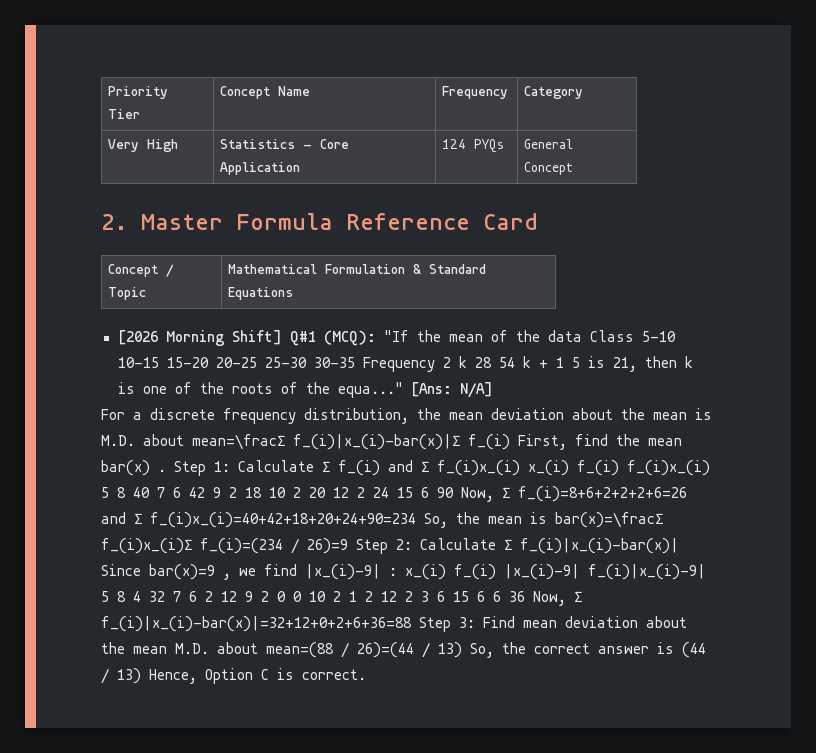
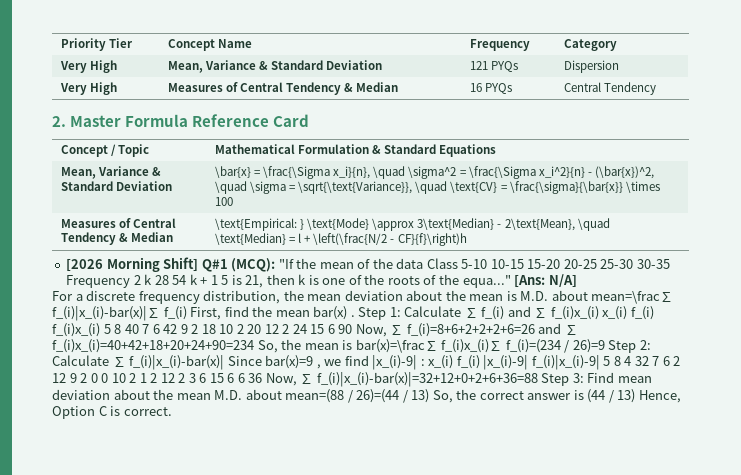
[220,139,350,149] [220,162,301,175] [442,139,505,153] [524,139,574,149] [524,162,575,175] Statistics - Core Application | 124 PYQs | General Concept -> [167,60,383,73] [469,61,519,72] [563,60,619,73] [59,82,118,95] [167,82,399,95] [469,83,513,94] [563,82,657,95] Mean, Variance & Standard Deviation | 121 PYQs | Dispersion // Very High | Measures of Central Tendency & Median | 16 PYQs | Central Tendency
(294, 293) none -> [60,166,162,179] [60,181,173,191] [214,166,654,179] [214,181,660,194] [214,197,233,206] [60,218,177,228] [60,232,174,245] [214,218,610,231] [214,233,467,246] // Mean, Variance & Standard Deviation | \bar{x} = \frac{\Sigma x_i}{n}, \quad \sigma^2 = \frac{\Sigma x_i^2}{n} - (\bar{x})^2, \quad \sigma = \sqrt{\text{Variance}}, \quad \text{CV} = \frac{\sigma}{\bar{x}} \times 100 // Measures of Central Tendency & Median | \text{Empirical: } \text{Mode} \approx 3\text{Median} - 2\text{Mean}, \quad \text{Median} = l + \left(\frac{N/2 - CF}{f}\right)h

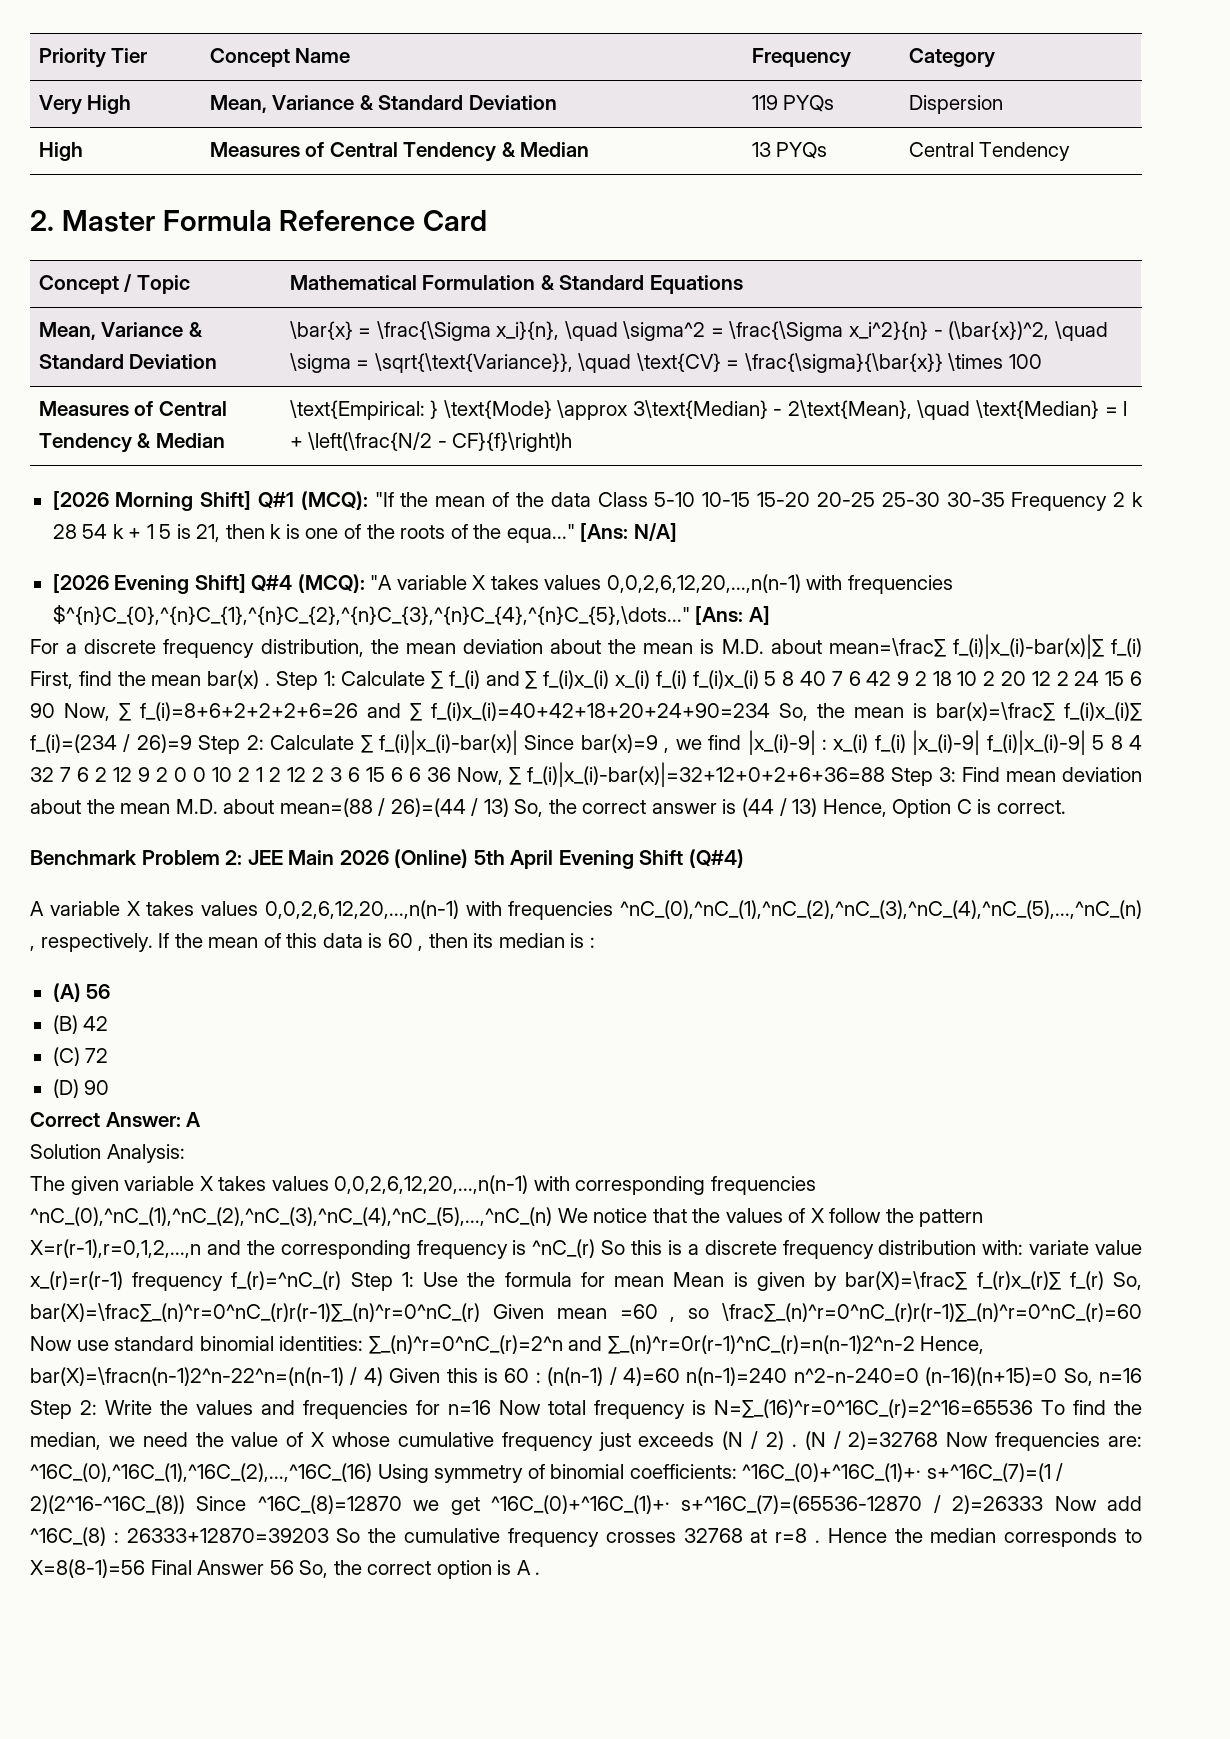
[469,61,488,70] 121 -> [751,95,778,110] 119
[59,83,87,95] Very -> (1003, 104) none
[469,83,482,92] 16 -> [751,142,771,157] 13
(577, 281) none -> [52,574,953,594] [52,604,770,625] // [2026 Evening Shift] Q#4 (MCQ): "A variable X takes values 0,0,2,6,12,20,...,n(n-1) with frequencies $^{n}C_{0},^{n}C_{1},^{n}C_{2},^{n}C_{3},^{n}C_{4},^{n}C_{5},\dots..." [Ans: A]
(172, 411) none -> [30,849,744,869] [30,900,1142,920] [30,933,596,952] [52,983,111,1002] [52,1015,109,1034] [52,1047,109,1066] [52,1079,110,1098] [30,1112,202,1127] [30,1144,185,1163] [30,1175,816,1195] [30,1207,984,1227] [30,1239,1142,1259] [30,1271,1143,1291] [30,1303,1142,1322] [30,1335,985,1354] [30,1367,1143,1386] [30,1399,1142,1419] [30,1431,1143,1451] [30,1463,1064,1483] [30,1495,1143,1515] [30,1527,1142,1547] [30,1559,541,1579] // Benchmark Problem 2: JEE Main 2026 (Online) 5th April Evening Shift (Q#4) // A variable X takes values 0,0,2,6,12,20,...,n(n-1) with frequencies ^nC_(0),^nC_(1),^nC_(2),^nC_(3),^nC_(4),^nC_(5),...,^nC_(n) , respectively. If the mean of this data is 60 , then its median is : // (A) 56 // (B) 42 // (C) 72 // (D) 90 // Correct Answer: A // Solution Analysis: // The given variable X takes values 0,0,2,6,12,20,...,n(n-1) with corresponding frequencies ^nC_(0),^nC_(1),^nC_(2),^nC_(3),^nC_(4),^nC_(5),...,^nC_(n) We notice that the values of X follow the pattern X=r(r-1),r=0,1,2,...,n and the corresponding frequency is ^nC_(r) So this is a discrete frequency distribution with: variate value x_(r)=r(r-1) frequency f_(r)=^nC_(r) Step 1: Use the formula for mean Mean is given by bar(X)=\frac∑ f_(r)x_(r)∑ f_(r) So, bar(X)=\frac∑_(n)^r=0^nC_(r)r(r-1)∑_(n)^r=0^nC_(r) Given mean =60 , so \frac∑_(n)^r=0^nC_(r)r(r-1)∑_(n)^r=0^nC_(r)=60 Now use standard binomial identities: ∑_(n)^r=0^nC_(r)=2^n and ∑_(n)^r=0r(r-1)^nC_(r)=n(n-1)2^n-2 Hence, bar(X)=\fracn(n-1)2^n-22^n=(n(n-1) / 4) Given this is 60 : (n(n-1) / 4)=60 n(n-1)=240 n^2-n-240=0 (n-16)(n+15)=0 So, n=16 Step 2: Write the values and frequencies for n=16 Now total frequency is N=∑_(16)^r=0^16C_(r)=2^16=65536 To find the median, we need the value of X whose cumulative frequency just exceeds (N / 2) . (N / 2)=32768 Now frequencies are: ^16C_(0),^16C_(1),^16C_(2),...,^16C_(16) Using symmetry of binomial coefficients: ^16C_(0)+^16C_(1)+· s+^16C_(7)=(1 / 2)(2^16-^16C_(8)) Since ^16C_(8)=12870 we get ^16C_(0)+^16C_(1)+· s+^16C_(7)=(65536-12870 / 2)=26333 Now add ^16C_(8) : 26333+12870=39203 So the cumulative frequency crosses 32768 at r=8 . Hence the median corresponds to X=8(8-1)=56 Final Answer 56 So, the correct option is A .

